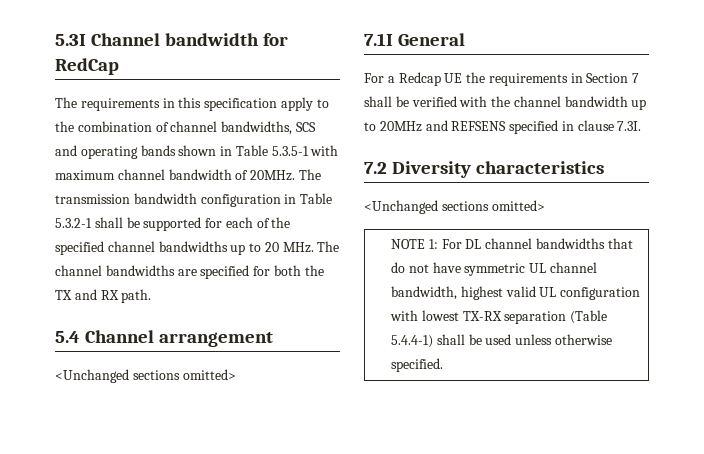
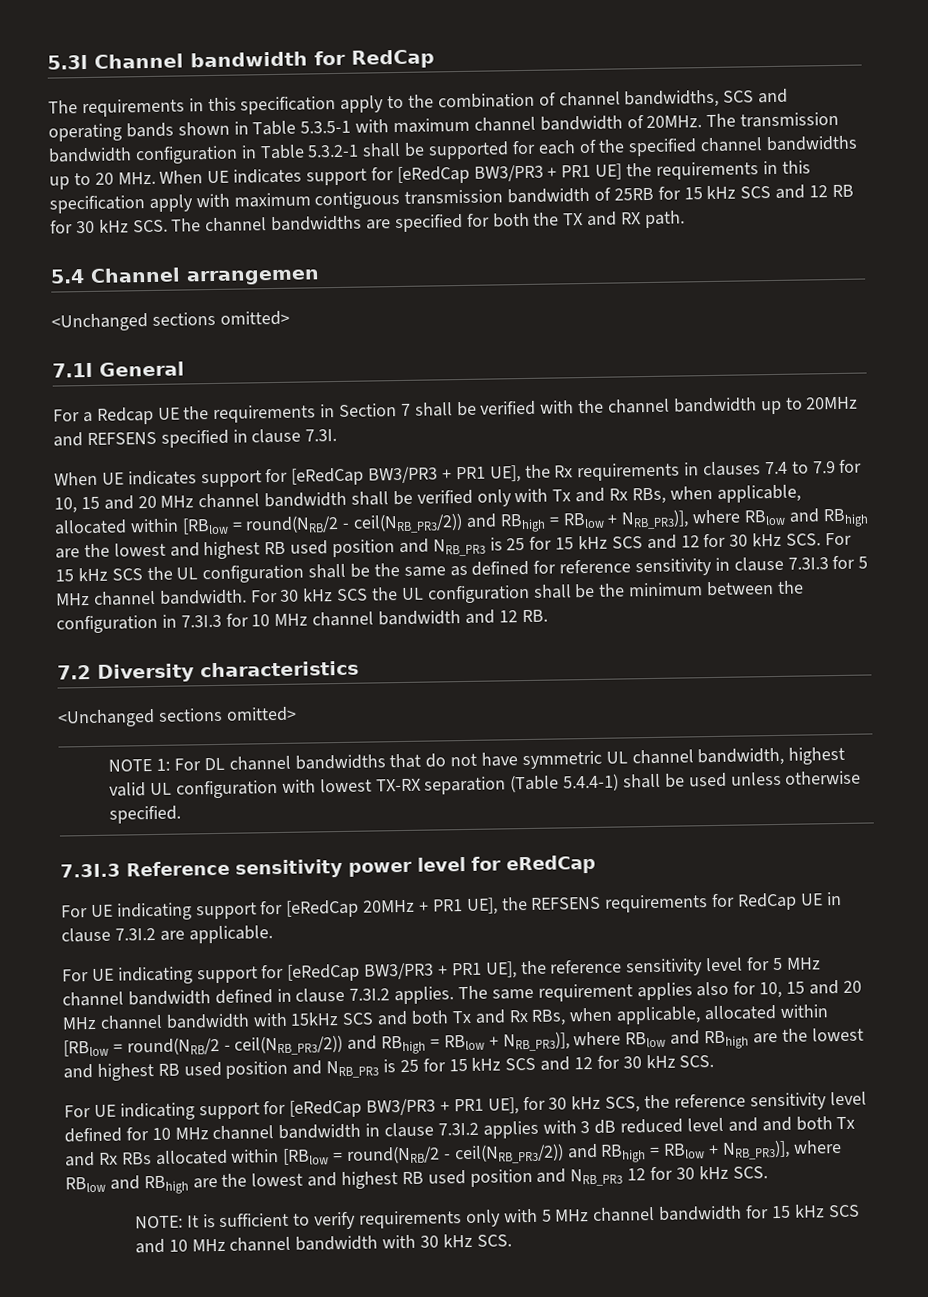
(314, 247) none -> [159,160,811,186] [49,184,854,214] [50,219,168,234] When UE indicates support for [eRedCap BW3/PR3 + PR1 UE] the requirements in this specification apply with maximum contiguous transmission bandwidth of 25RB for 15 kHz SCS and 12 RB for 30 kHz SCS.
[159,332,274,347] arrangement -> [186,269,320,286] arrangemen
(642, 126) none -> [54,459,863,488] [54,484,801,514] [54,508,869,535] [55,532,852,560] [55,555,869,584] [56,580,804,606] [56,609,548,634] // When UE indicates support for [eRedCap BW3/PR3 + PR1 UE], the Rx requirements in clauses 7.4 to 7.9 for 10, 15 and 20 MHz channel bandwidth shall be verified only with Tx and Rx RBs, when applicable, allocated within [RBlow = round(NRB/2 - ceil(NRB_PR3/2)) and RBhigh = RBlow + NRB_PR3)], where RBlow and RBhigh are the lowest and highest RB used position and NRB_PR3 is 25 for 15 kHz SCS and 12 for 30 kHz SCS. For 15 kHz SCS the UL configuration shall be the same as defined for reference sensitivity in clause 7.3I.3 for 5 MHz channel bandwidth. For 30 kHz SCS the UL configuration shall be the minimum between the configuration in 7.3I.3 for 10 MHz channel bandwidth and 12 RB.
(444, 365) none -> [60,854,596,879] [61,891,842,921] [61,925,273,944] [62,957,821,985] [62,980,862,1007] [62,1004,828,1030] [63,1027,864,1057] [63,1054,715,1081] [64,1091,867,1121] [64,1116,856,1143] [65,1139,842,1167] [65,1165,768,1195] [134,1204,860,1230] [134,1233,512,1254] // 7.3I.3 Reference sensitivity power level for eRedCap // For UE indicating support for [eRedCap 20MHz + PR1 UE], the REFSENS requirements for RedCap UE in clause 7.3I.2 are applicable. // For UE indicating support for [eRedCap BW3/PR3 + PR1 UE], the reference sensitivity level for 5 MHz channel bandwidth defined in clause 7.3I.2 applies. The same requirement applies also for 10, 15 and 20 MHz channel bandwidth with 15kHz SCS and both Tx and Rx RBs, when applicable, allocated within [RBlow = round(NRB/2 - ceil(NRB_PR3/2)) and RBhigh = RBlow + NRB_PR3)], where RBlow and RBhigh are the lowest and highest RB used position and NRB_PR3 is 25 for 15 kHz SCS and 12 for 30 kHz SCS. // For UE indicating support for [eRedCap BW3/PR3 + PR1 UE], for 30 kHz SCS, the reference sensitivity level defined for 10 MHz channel bandwidth in clause 7.3I.2 applies with 3 dB reduced level and and both Tx and Rx RBs allocated within [RBlow = round(NRB/2 - ceil(NRB_PR3/2)) and RBhigh = RBlow + NRB_PR3)], where RBlow and RBhigh are the lowest and highest RB used position and NRB_PR3 12 for 30 kHz SCS. // NOTE: It is sufficient to verify requirements only with 5 MHz channel bandwidth for 15 kHz SCS and 10 MHz channel bandwidth with 30 kHz SCS.

